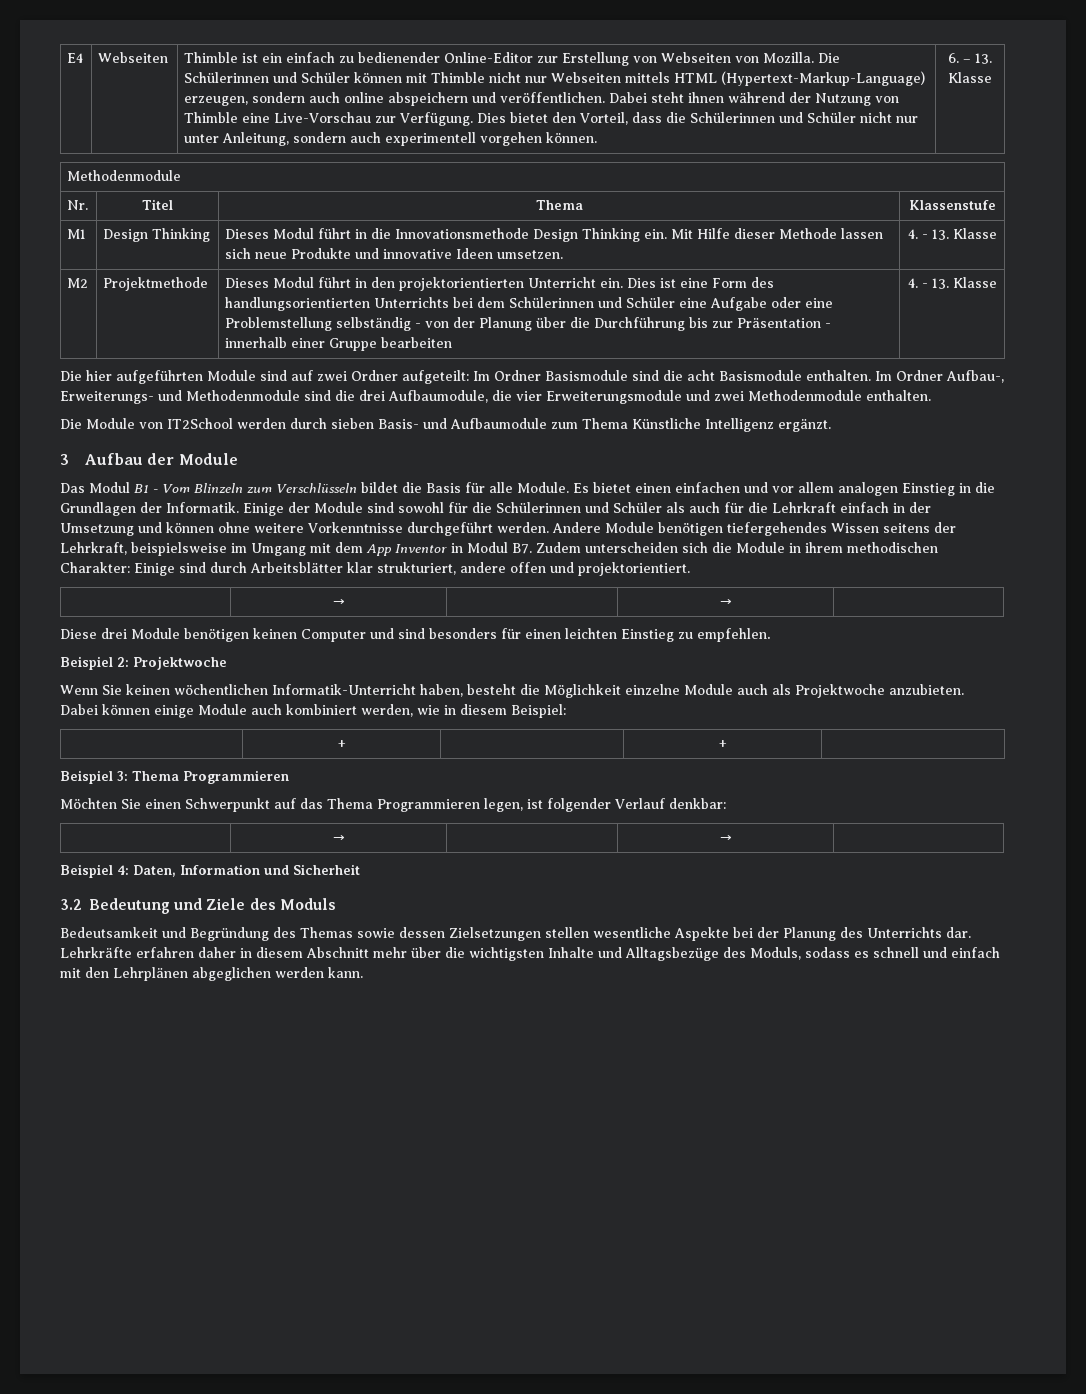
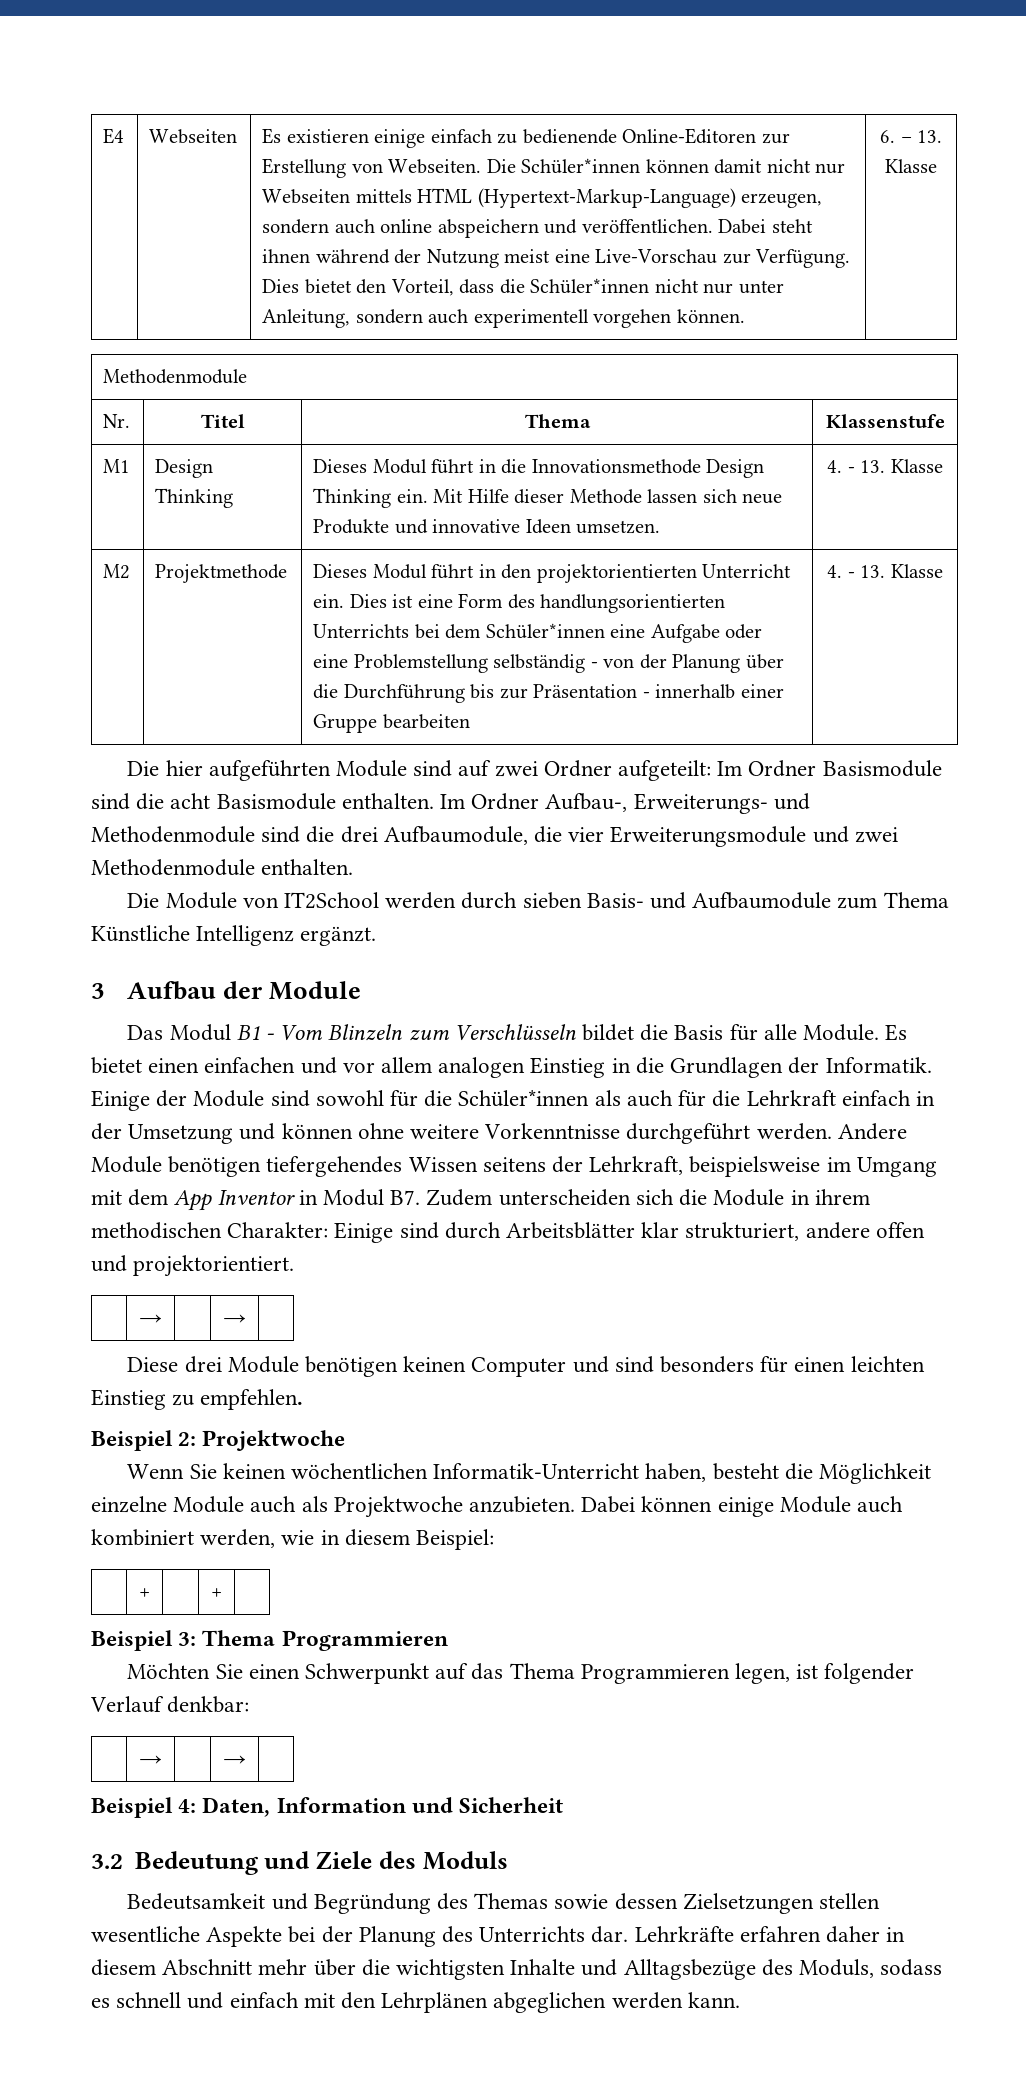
[184,52,841,66] [184,72,486,83] Thimble ist ein einfach zu bedienender Online-Editor zur Erstellung von Webseiten von Mozilla. Die Schülerinnen und Schüler können mit Thimble -> [262,128,790,148] [262,158,763,178] Es existieren einige einfach zu bedienende Online-Editoren zur Erstellung von Webseiten. Die Schüler*innen können damit
[875,96,900,103] [184,112,239,123] von Thimble -> [504,249,551,263] meist
[690,112,857,123] Schülerinnen und Schüler -> [530,278,650,294] Schüler*innen
[509,297,676,308] Schülerinnen und Schüler -> [485,623,605,639] Schüler*innen
[496,502,662,513] Schülerinnen und Schüler -> [458,1089,590,1107] Schüler*innen

